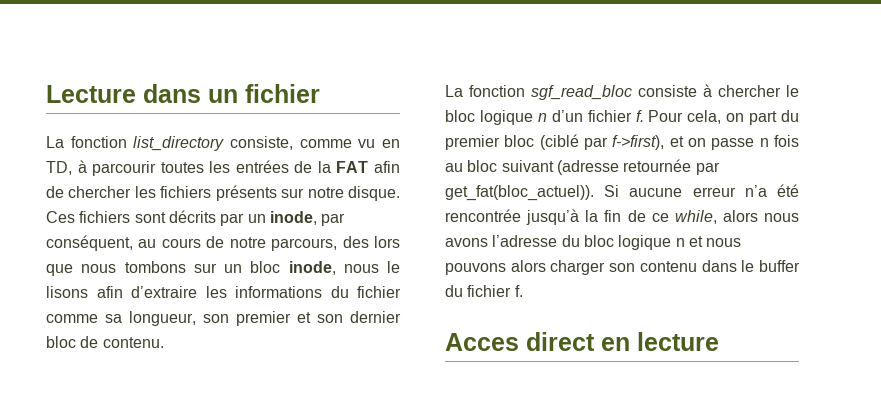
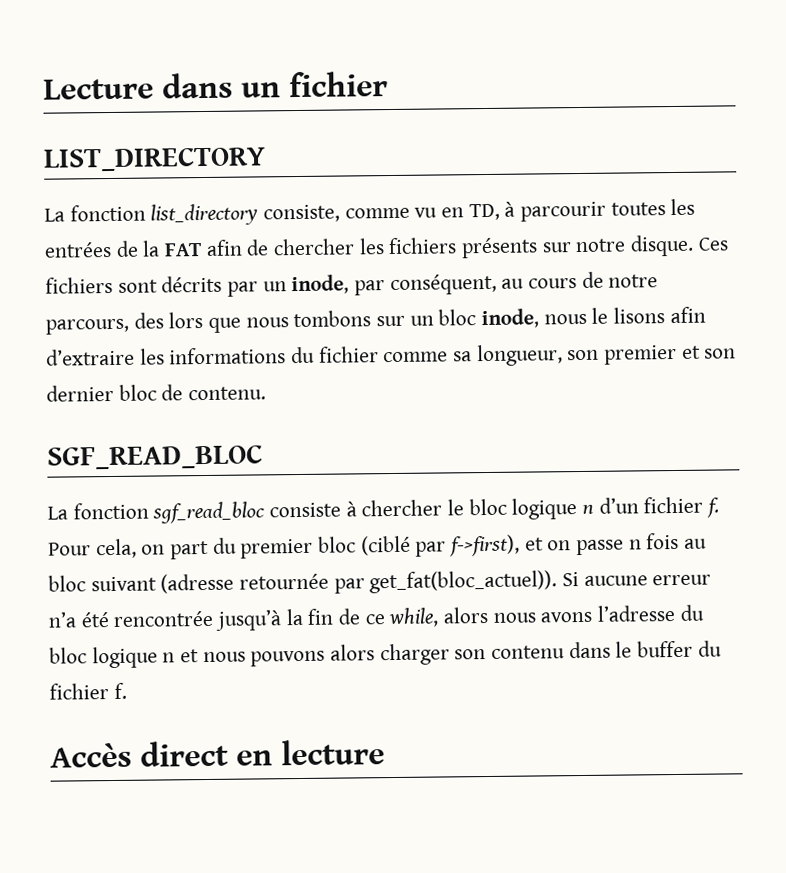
(320, 93) none -> [43,146,266,172] // LIST_DIRECTORY
(164, 342) none -> [47,444,263,470] // SGF_READ_BLOC
[445,333,519,351] Acces -> [50,742,132,768] Accès

